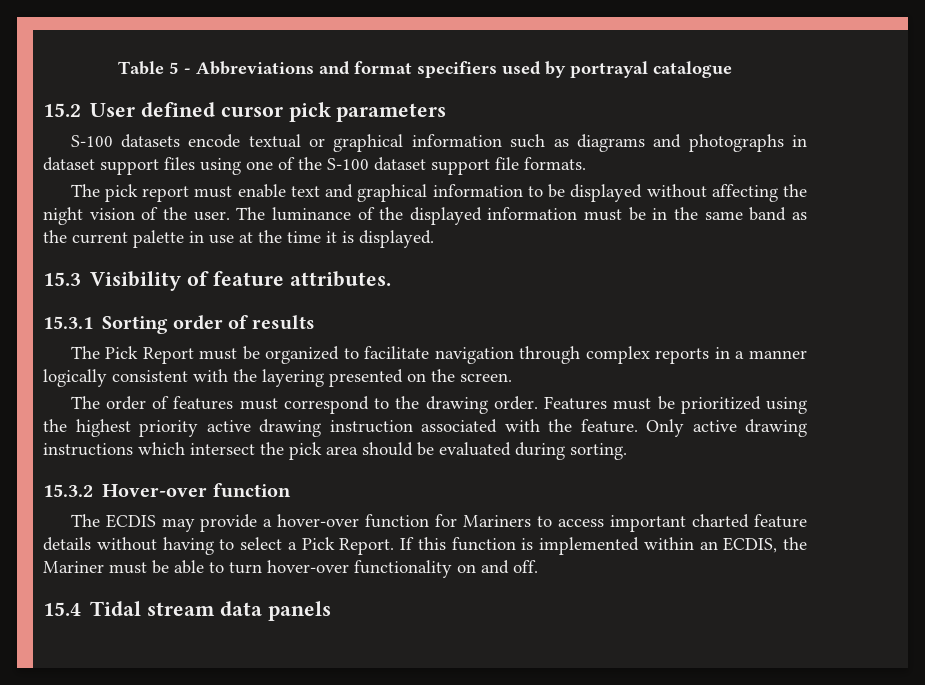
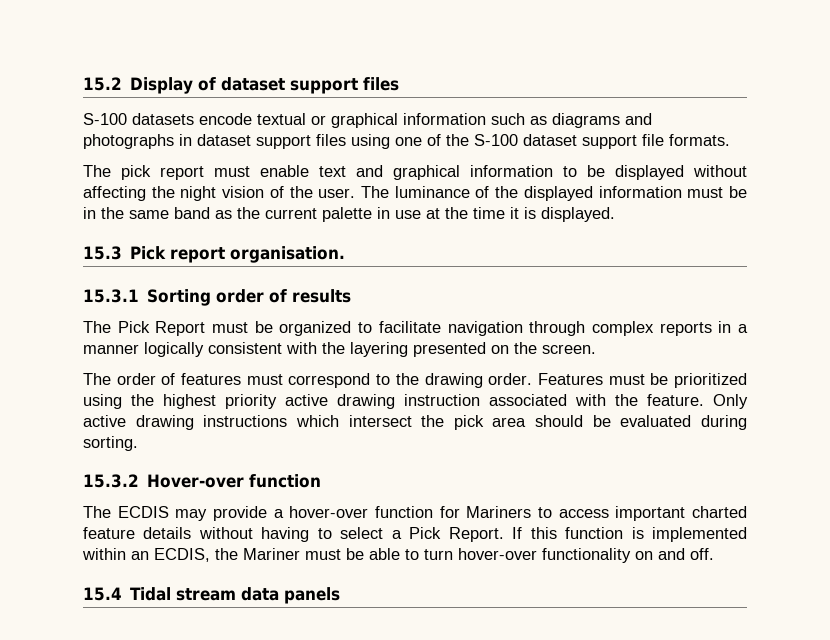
[118,61,732,78] [43,102,447,122] Table 5 - Abbreviations and format specifiers used by portrayal catalogue // 15.2 User defined cursor pick parameters -> [83,77,400,94] 15.2 Display of dataset support files
[90,271,391,291] Visibility of feature attributes. -> [130,246,346,263] Pick report organisation.

